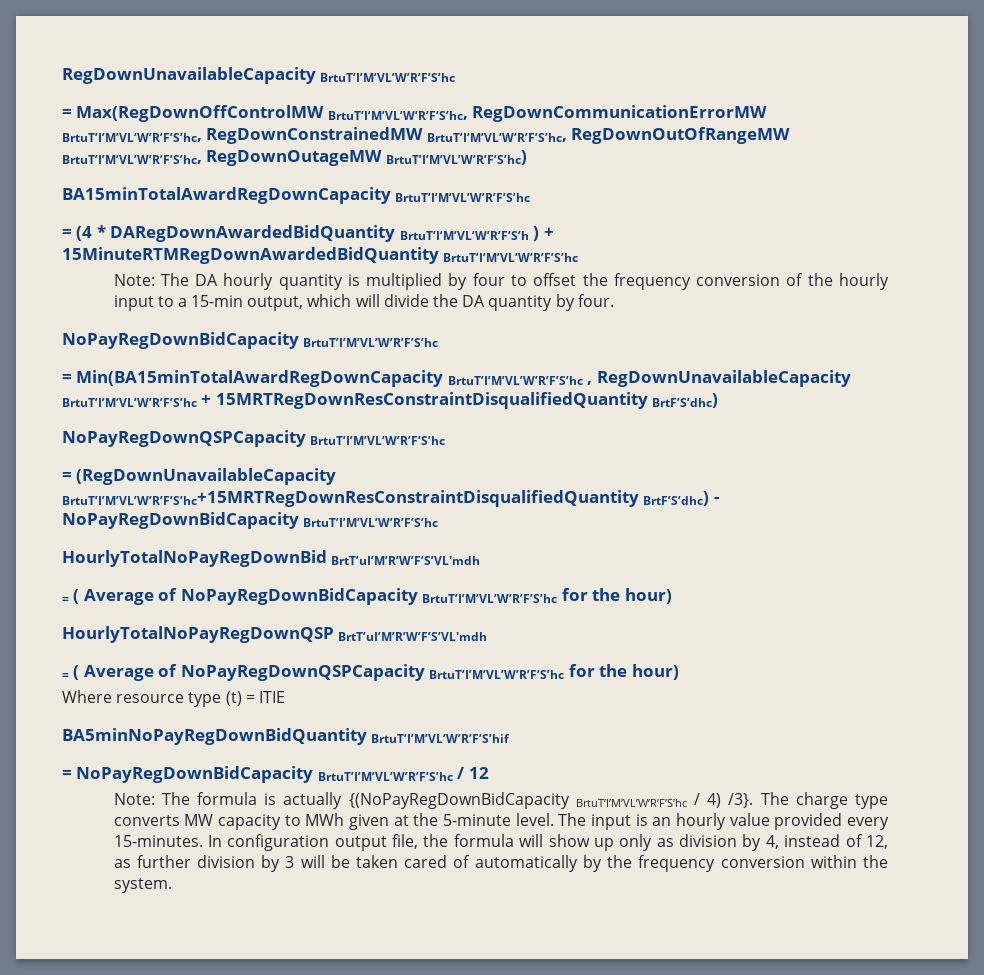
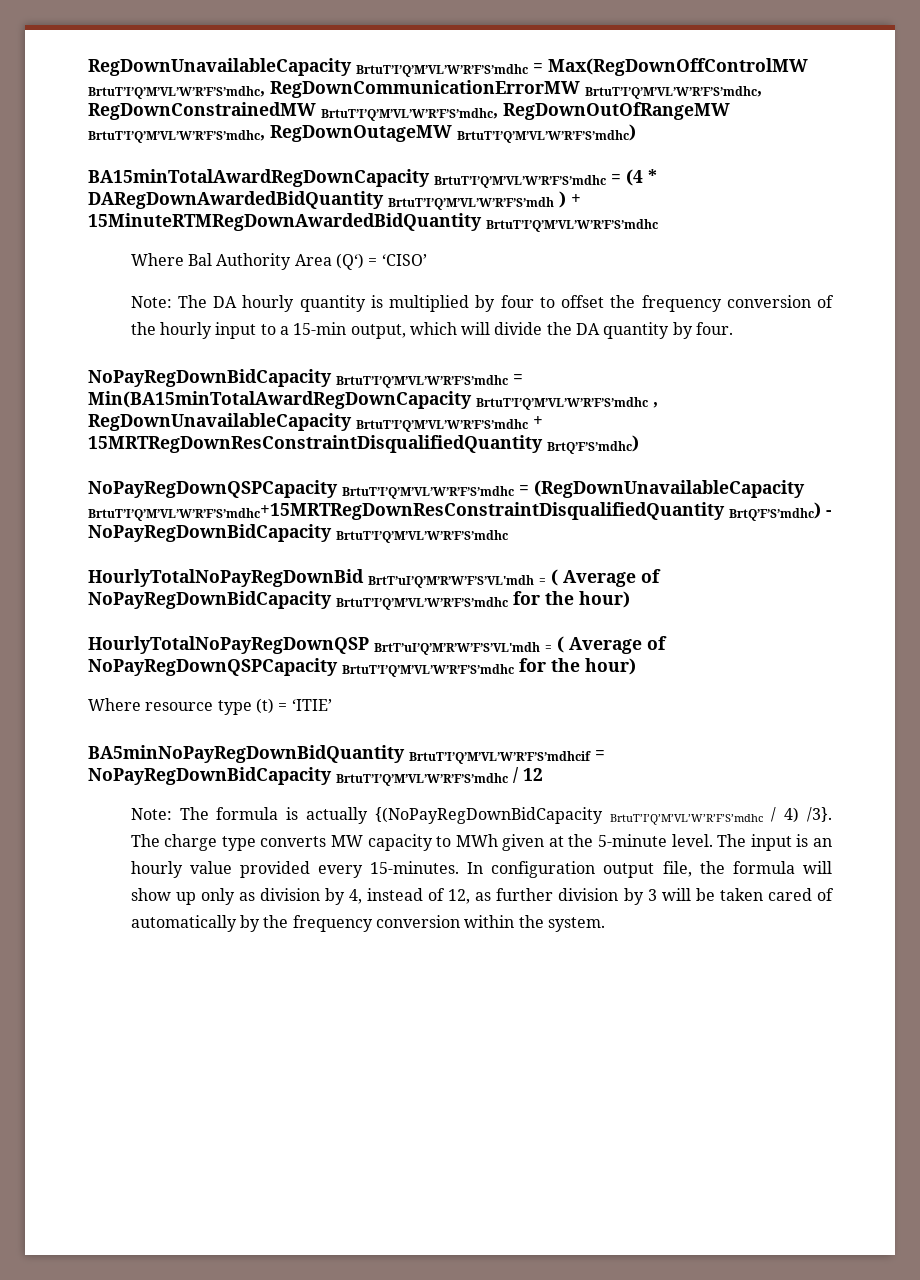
[62,67,456,84] RegDownUnavailableCapacity BrtuT’I’M’VL’W’R’F’S’hc // -> [88,58,528,77] RegDownUnavailableCapacity BrtuT’I’Q’M’VL’W’R’F’S’mdhc
[327,105,768,122] [62,127,791,144] [62,150,527,166] BrtuT’I’M’VL’W’R’F’S’hc, RegDownCommunicationErrorMW BrtuT’I’M’VL’W’R’F’S’hc, RegDownConstrainedMW BrtuT’I’M’VL’W’R’F’S’hc, RegDownOutOfRangeMW BrtuT’I’M’VL’W’R’F’S’hc, RegDownOutageMW BrtuT’I’M’VL’W’R’F’S’hc) -> [88,80,762,99] [88,102,730,121] [88,124,636,143] BrtuT’I’Q’M’VL’W’R’F’S’mdhc, RegDownCommunicationErrorMW BrtuT’I’Q’M’VL’W’R’F’S’mdhc, RegDownConstrainedMW BrtuT’I’Q’M’VL’W’R’F’S’mdhc, RegDownOutOfRangeMW BrtuT’I’Q’M’VL’W’R’F’S’mdhc, RegDownOutageMW BrtuT’I’Q’M’VL’W’R’F’S’mdhc)
[395,193,531,202] BrtuT’I’M’VL’W’R’F’S’hc // -> [434,175,606,188] BrtuT’I’Q’M’VL’W’R’F’S’mdhc
[399,231,529,240] BrtuT’I’M’VL’W’R’F’S’h -> [388,197,554,210] BrtuT’I’Q’M’VL’W’R’F’S’mdh
[443,253,579,262] BrtuT’I’M’VL’W’R’F’S’hc -> [486,219,658,232] [130,253,427,270] BrtuT’I’Q’M’VL’W’R’F’S’mdhc // Where Bal Authority Area (Q‘) = ‘CISO’
[303,338,439,347] BrtuT’I’M’VL’W’R’F’S’hc // -> [336,375,508,388] BrtuT’I’Q’M’VL’W’R’F’S’mdhc
[447,376,583,385] BrtuT’I’M’VL’W’R’F’S’hc -> [476,397,648,410] BrtuT’I’Q’M’VL’W’R’F’S’mdhc
[62,398,197,407] BrtuT’I’M’VL’W’R’F’S’hc -> [356,419,528,432] BrtuT’I’Q’M’VL’W’R’F’S’mdhc
[652,393,719,408] [62,430,446,447] BrtF’S’dhc) // NoPayRegDownQSPCapacity BrtuT’I’M’VL’W’R’F’S’hc // -> [547,435,639,454] [88,480,514,499] BrtQ’F’S’mdhc) // NoPayRegDownQSPCapacity BrtuT’I’Q’M’VL’W’R’F’S’mdhc
[62,490,710,507] BrtuT’I’M’VL’W’R’F’S’hc+15MRTRegDownResConstraintDisqualifiedQuantity BrtF’S’dhc) -> [88,502,821,521] BrtuT’I’Q’M’VL’W’R’F’S’mdhc+15MRTRegDownResConstraintDisqualifiedQuantity BrtQ’F’S’mdhc)
[303,518,439,527] BrtuT’I’M’VL’W’R’F’S’hc -> [336,530,508,543] BrtuT’I’Q’M’VL’W’R’F’S’mdhc
[331,556,481,565] BrtT’uI’M’R’W’F’S’VL'mdh // -> [368,575,534,588] BrtT’uI’Q’M’R’W’F’S’VL'mdh
[422,594,558,603] BrtuT’I’M’VL’W’R’F’S’hc -> [336,597,508,610] BrtuT’I’Q’M’VL’W’R’F’S’mdhc
[338,632,488,641] BrtT’uI’M’R’W’F’S’VL'mdh // -> [374,642,540,655] BrtT’uI’Q’M’R’W’F’S’VL'mdh
[429,670,565,679] BrtuT’I’M’VL’W’R’F’S’hc -> [342,664,514,677] BrtuT’I’Q’M’VL’W’R’F’S’mdhc
[258,691,285,703] ITIE -> [291,699,332,711] ‘ITIE’
[371,734,511,743] BrtuT’I’M’VL’W’R’F’S’hif // -> [409,751,591,764] BrtuT’I’Q’M’VL’W’R’F’S’mdhcif
[317,772,453,781] BrtuT’I’M’VL’W’R’F’S’hc -> [336,773,508,786] BrtuT’I’Q’M’VL’W’R’F’S’mdhc
[575,799,687,807] BrtuT’I’M’VL’W’R’F’S’hc -> [610,814,764,825] BrtuT’I’Q’M’VL’W’R’F’S’mdhc

